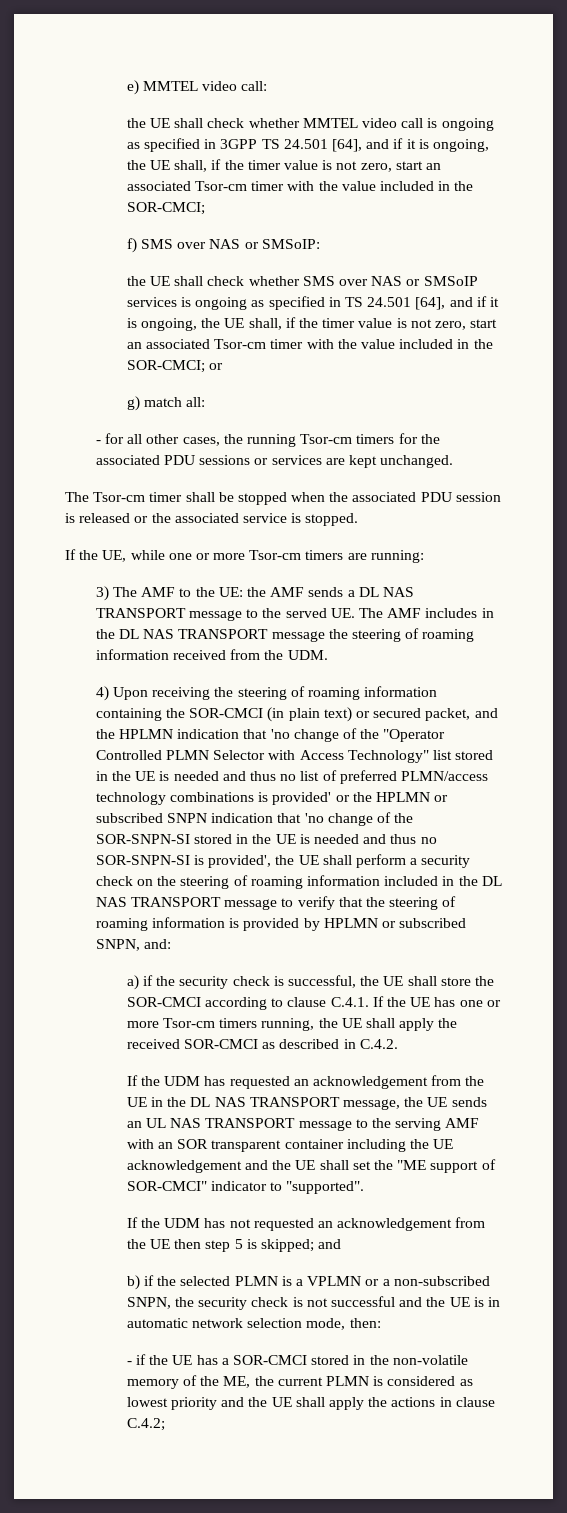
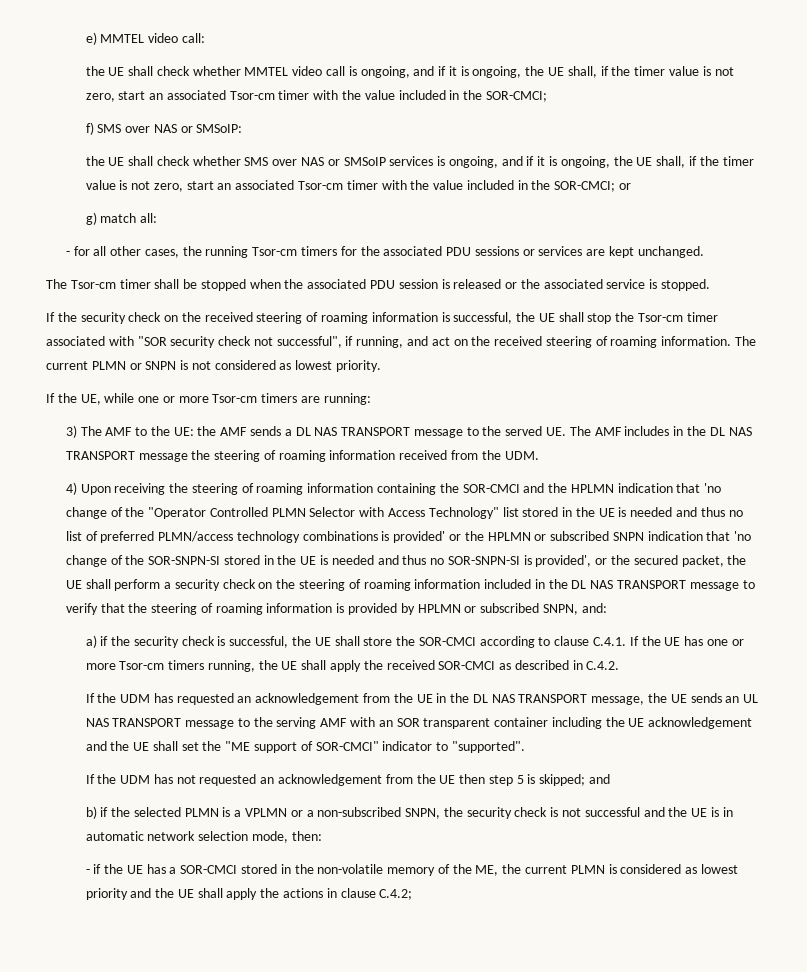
[441,118,494,131] [126,138,362,152] ongoing as specified in 3GPP TS 24.501 [64], -> [360,66,410,78] ongoing,
[195,296,446,310] ongoing as specified in TS 24.501 [64], -> [448,156,498,168] ongoing,
(359, 519) none -> [46,312,718,324] [46,336,757,348] [46,360,382,372] // If the security check on the received steering of roaming information is successful, the UE shall stop the Tsor-cm timer associated with "SOR security check not successful", if running, and act on the received steering of roaming information. The current PLMN or SNPN is not considered as lowest priority.
[267,707,471,722] (in plain text) or secured packet, -> (520, 488) none
(272, 861) none -> [595,555,724,567] or the secured packet,

